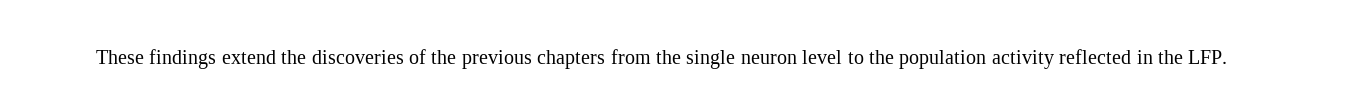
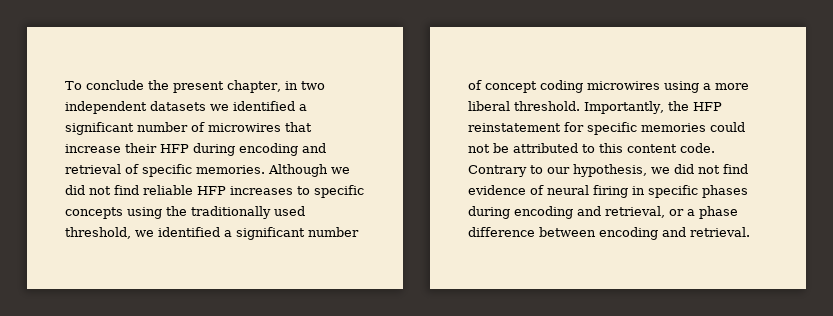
[96,49,1228,69] These findings extend the discoveries of the previous chapters from the single neuron level to the population activity reflected in the LFP. -> [65,80,325,93] [65,101,307,114] [65,122,312,135] [65,143,326,156] [65,164,350,177] [65,185,364,198] [65,206,305,219] [65,227,359,240] [468,80,749,93] [468,101,722,114] [468,122,745,135] [468,143,715,153] [468,164,748,177] [468,185,748,198] [468,206,738,219] [468,227,750,240] To conclude the present chapter, in two independent datasets we identified a significant number of microwires that increase their HFP during encoding and retrieval of specific memories. Although we did not find reliable HFP increases to specific concepts using the traditionally used threshold, we identified a significant number of concept coding microwires using a more liberal threshold. Importantly, the HFP reinstatement for specific memories could not be attributed to this content code. Contrary to our hypothesis, we did not find evidence of neural firing in specific phases during encoding and retrieval, or a phase difference between encoding and retrieval.

